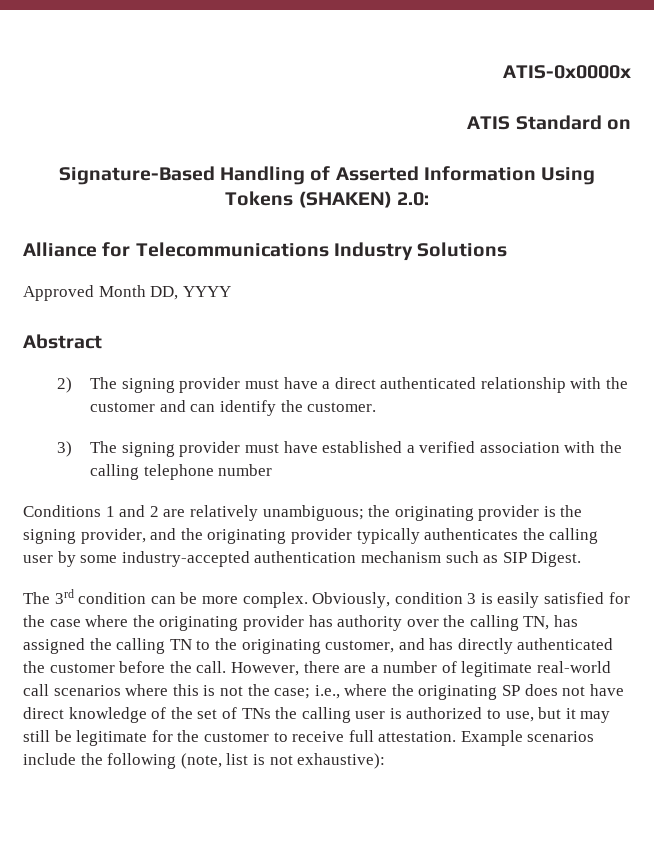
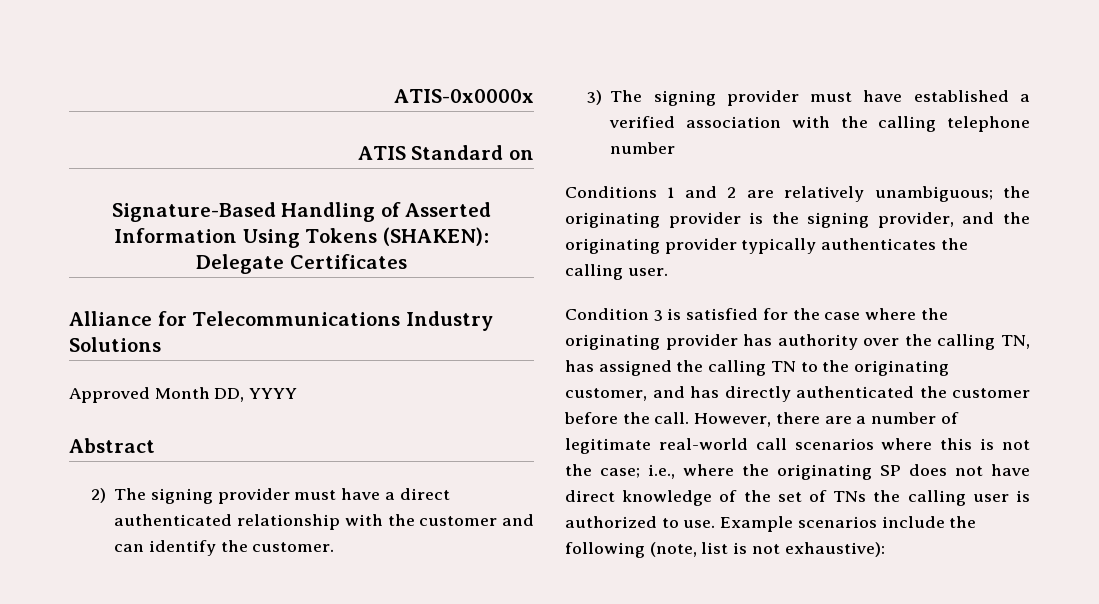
[298,191,429,208] (SHAKEN) 2.0: -> [382,227,489,246] [196,254,407,274] (SHAKEN): Delegate Certificates
[23,551,582,567] [23,589,463,608] user by some industry-accepted authentication mechanism such as SIP Digest. // The 3rd condition can be more complex. Obviously, condition -> [627,268,668,276] [565,308,649,320] user. // Condition
[497,592,540,608] easily -> (682, 314) none
[505,707,611,723] [23,730,457,746] use, but it may still be legitimate for the customer to receive full attestation. -> [683,520,716,528] use.

